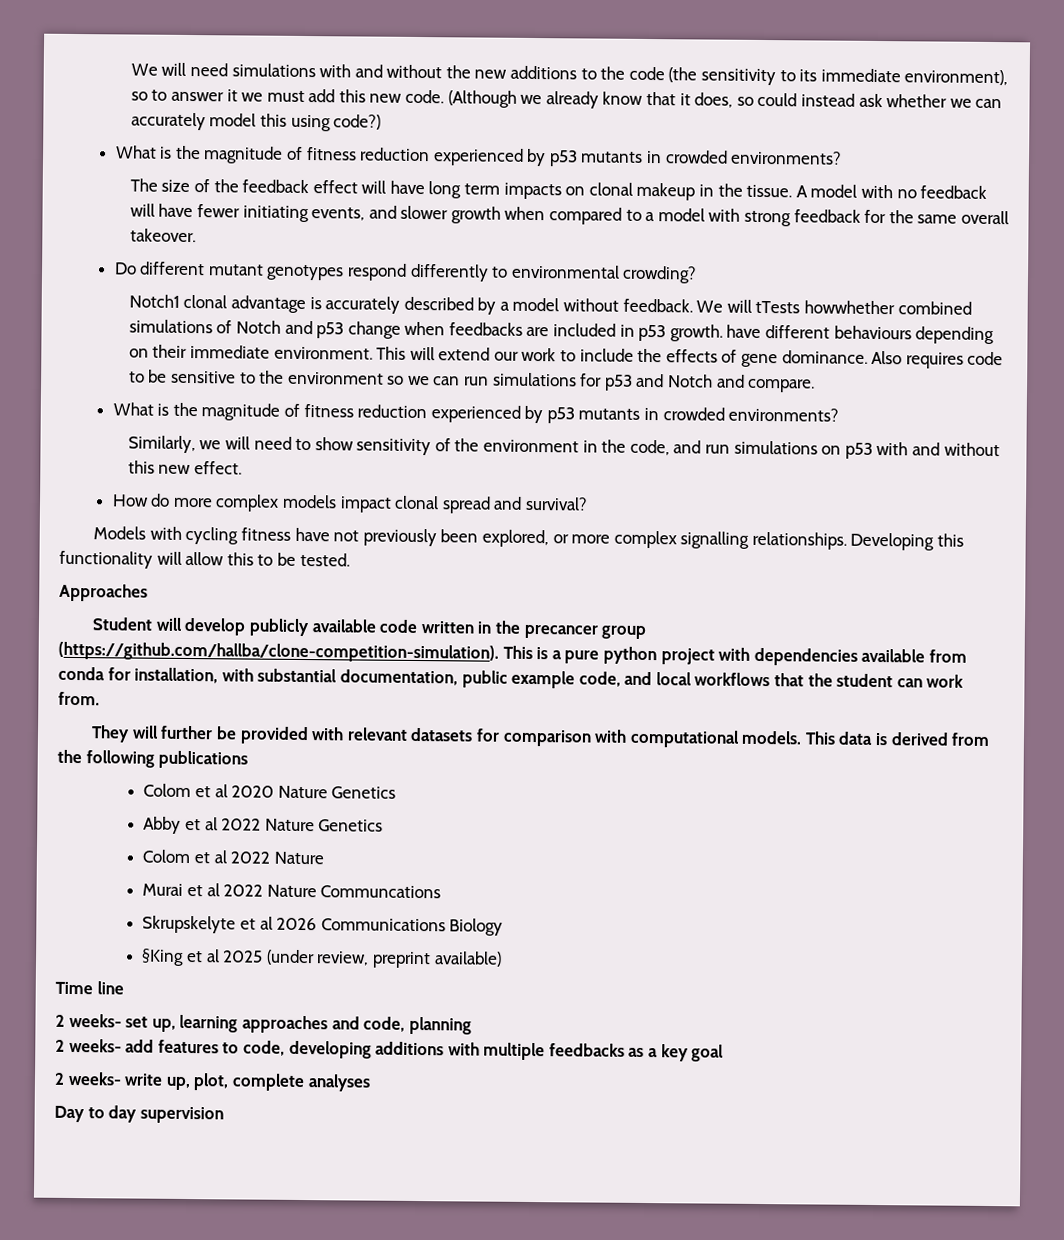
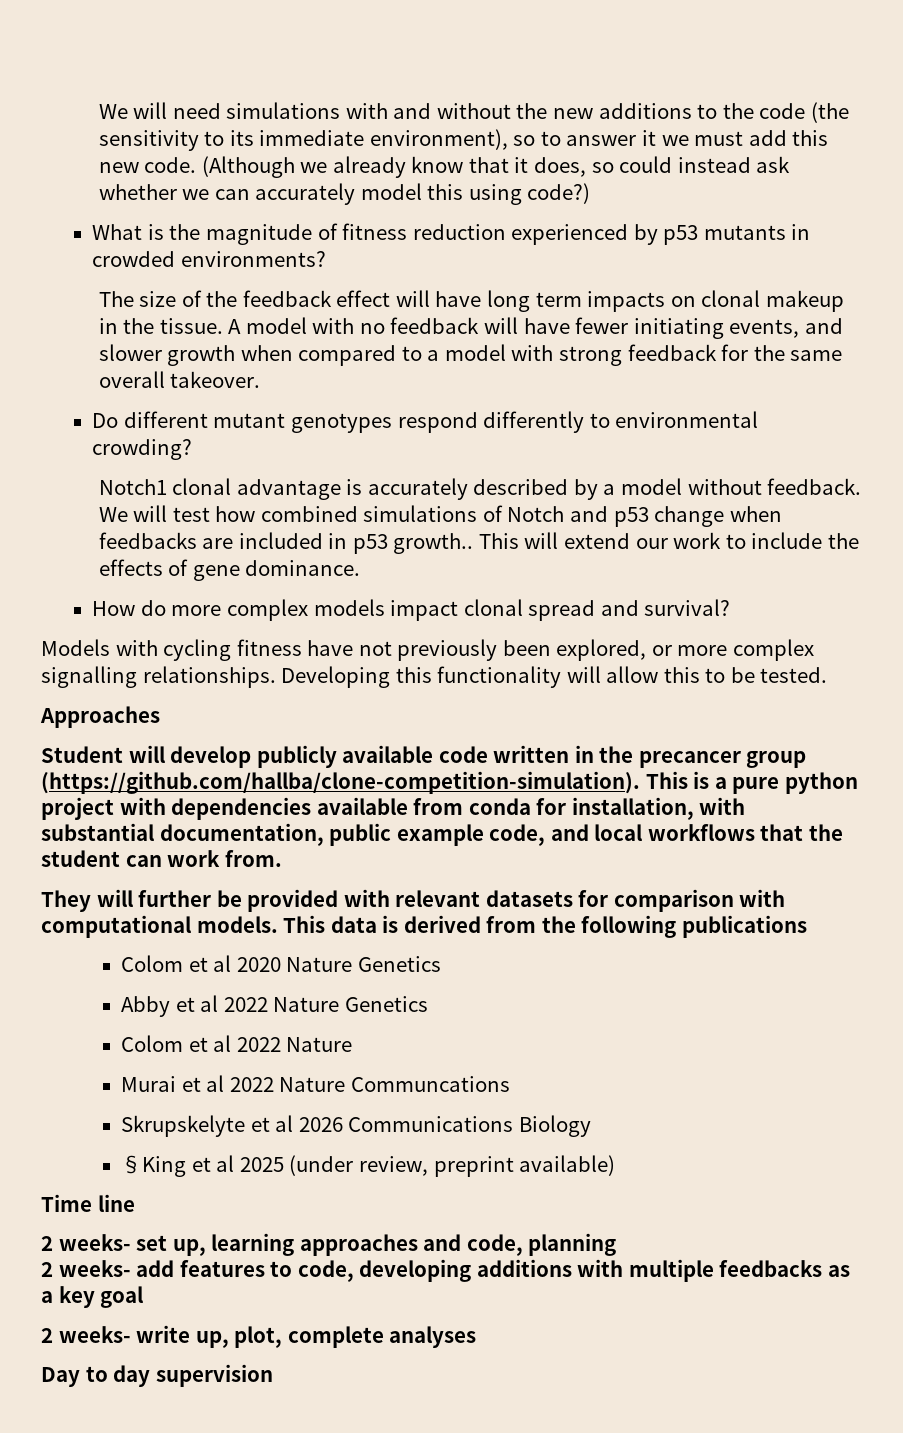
[755,300,895,315] tTests howwhether -> [172,506,256,522] test how
[669,324,995,345] [128,344,373,360] growth. have different behaviours depending on their immediate environment. -> [393,533,474,554] growth..
[871,350,1004,369] [128,369,816,393] [112,402,840,424] [127,435,1000,459] [127,460,242,475] Also requires code to be sensitive to the environment so we can run simulations for p53 and Notch and compare. // What is the magnitude of fitness reduction experienced by p53 mutants in crowded environments? // Similarly, we will need to show sensitivity of the environment in the code, and run simulations on p53 with and without this new effect. -> (361, 568) none

